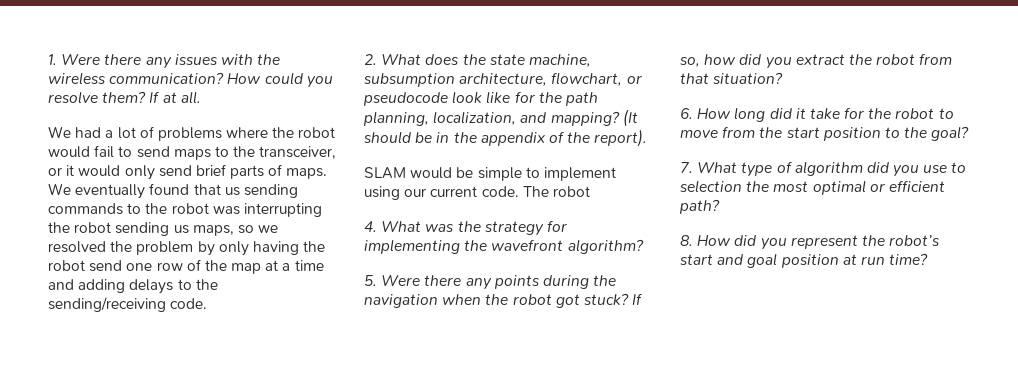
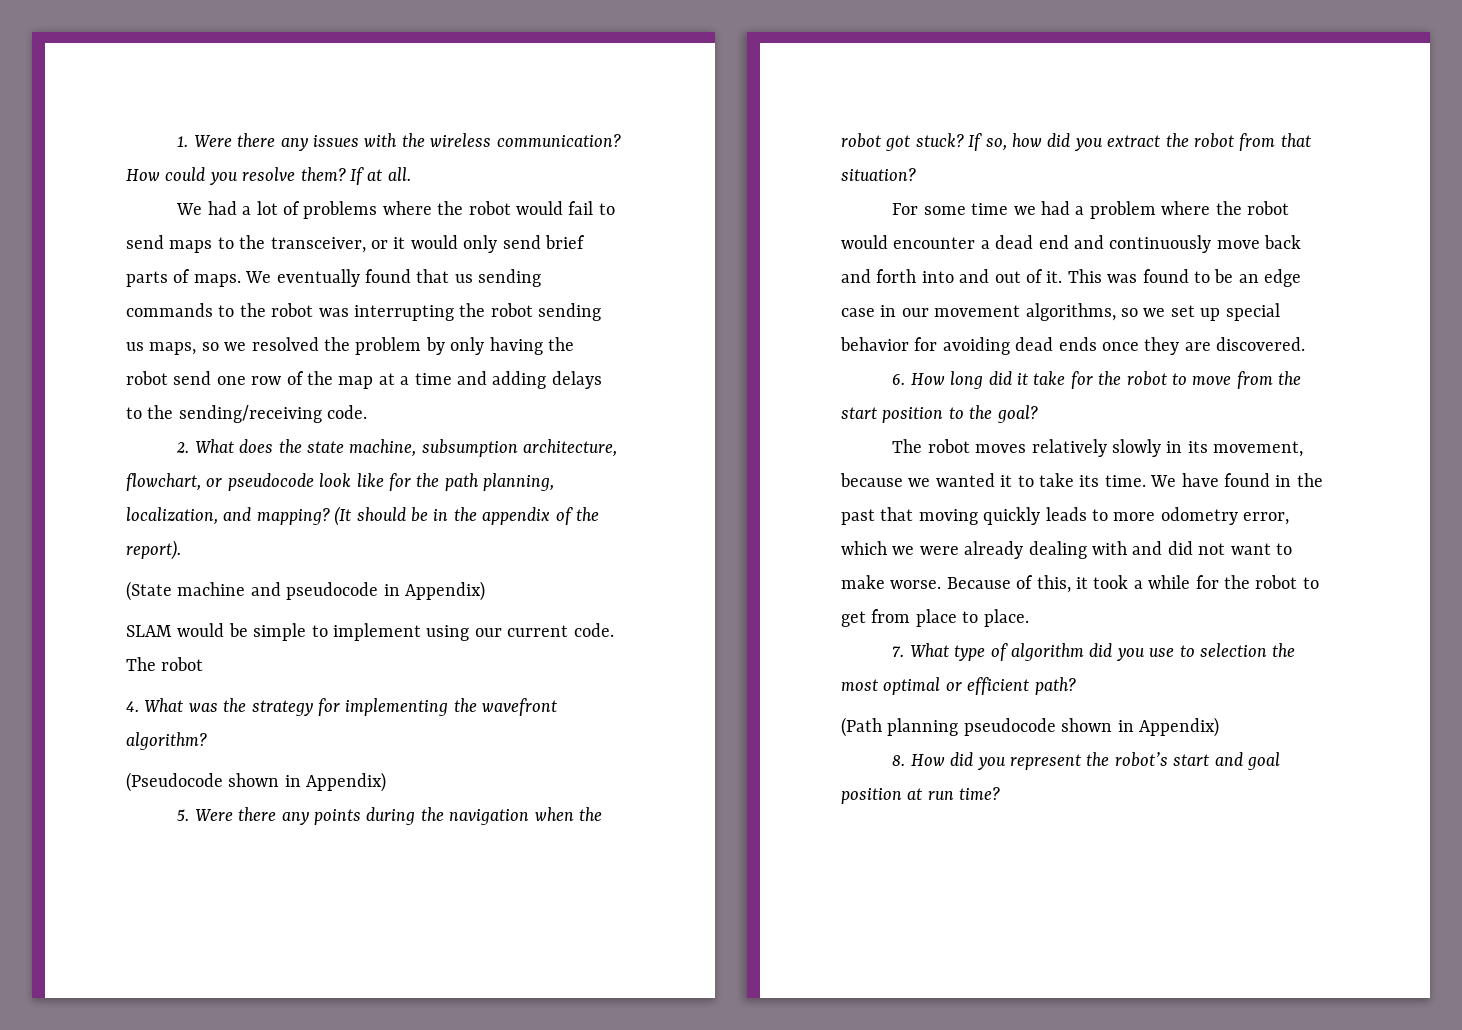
(648, 138) none -> [126,581,485,601] // (State machine and pseudocode in Appendix)
(644, 246) none -> [126,772,387,792] // (Pseudocode shown in Appendix)
(784, 78) none -> [892,201,1290,219] [841,235,1302,253] [841,269,1302,287] [841,303,1280,321] [840,337,1306,355] // For some time we had a problem where the robot would encounter a dead end and continuously move back and forth into and out of it. This was found to be an edge case in our movement algorithms, so we set up special behavior for avoiding dead ends once they are discovered.
(970, 133) none -> [892,439,1304,457] [840,473,1323,487] [841,507,1290,525] [841,541,1292,559] [841,575,1319,593] [841,609,1029,627] // The robot moves relatively slowly in its movement, because we wanted it to take its time. We have found in the past that moving quickly leads to more odometry error, which we were already dealing with and did not want to make worse. Because of this, it took a while for the robot to get from place to place.
(720, 206) none -> [841,717,1219,737] // (Path planning pseudocode shown in Appendix)

